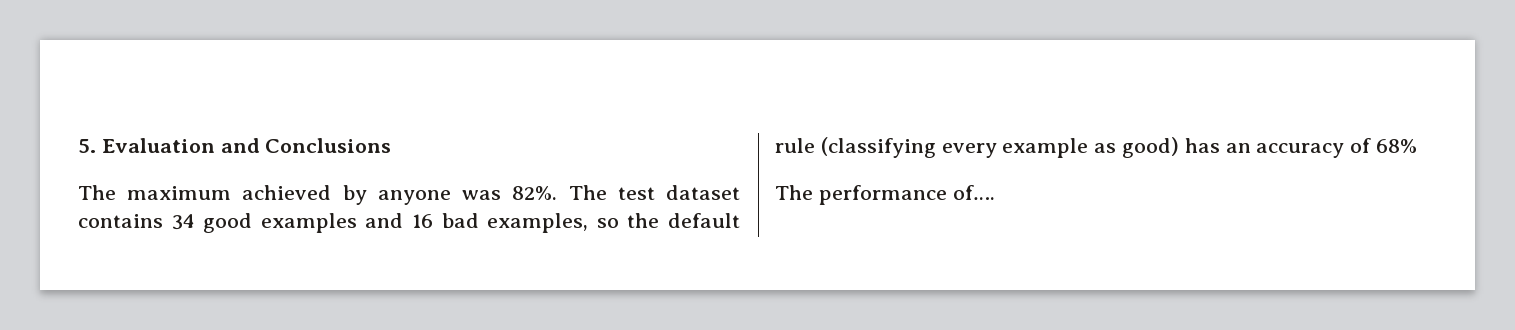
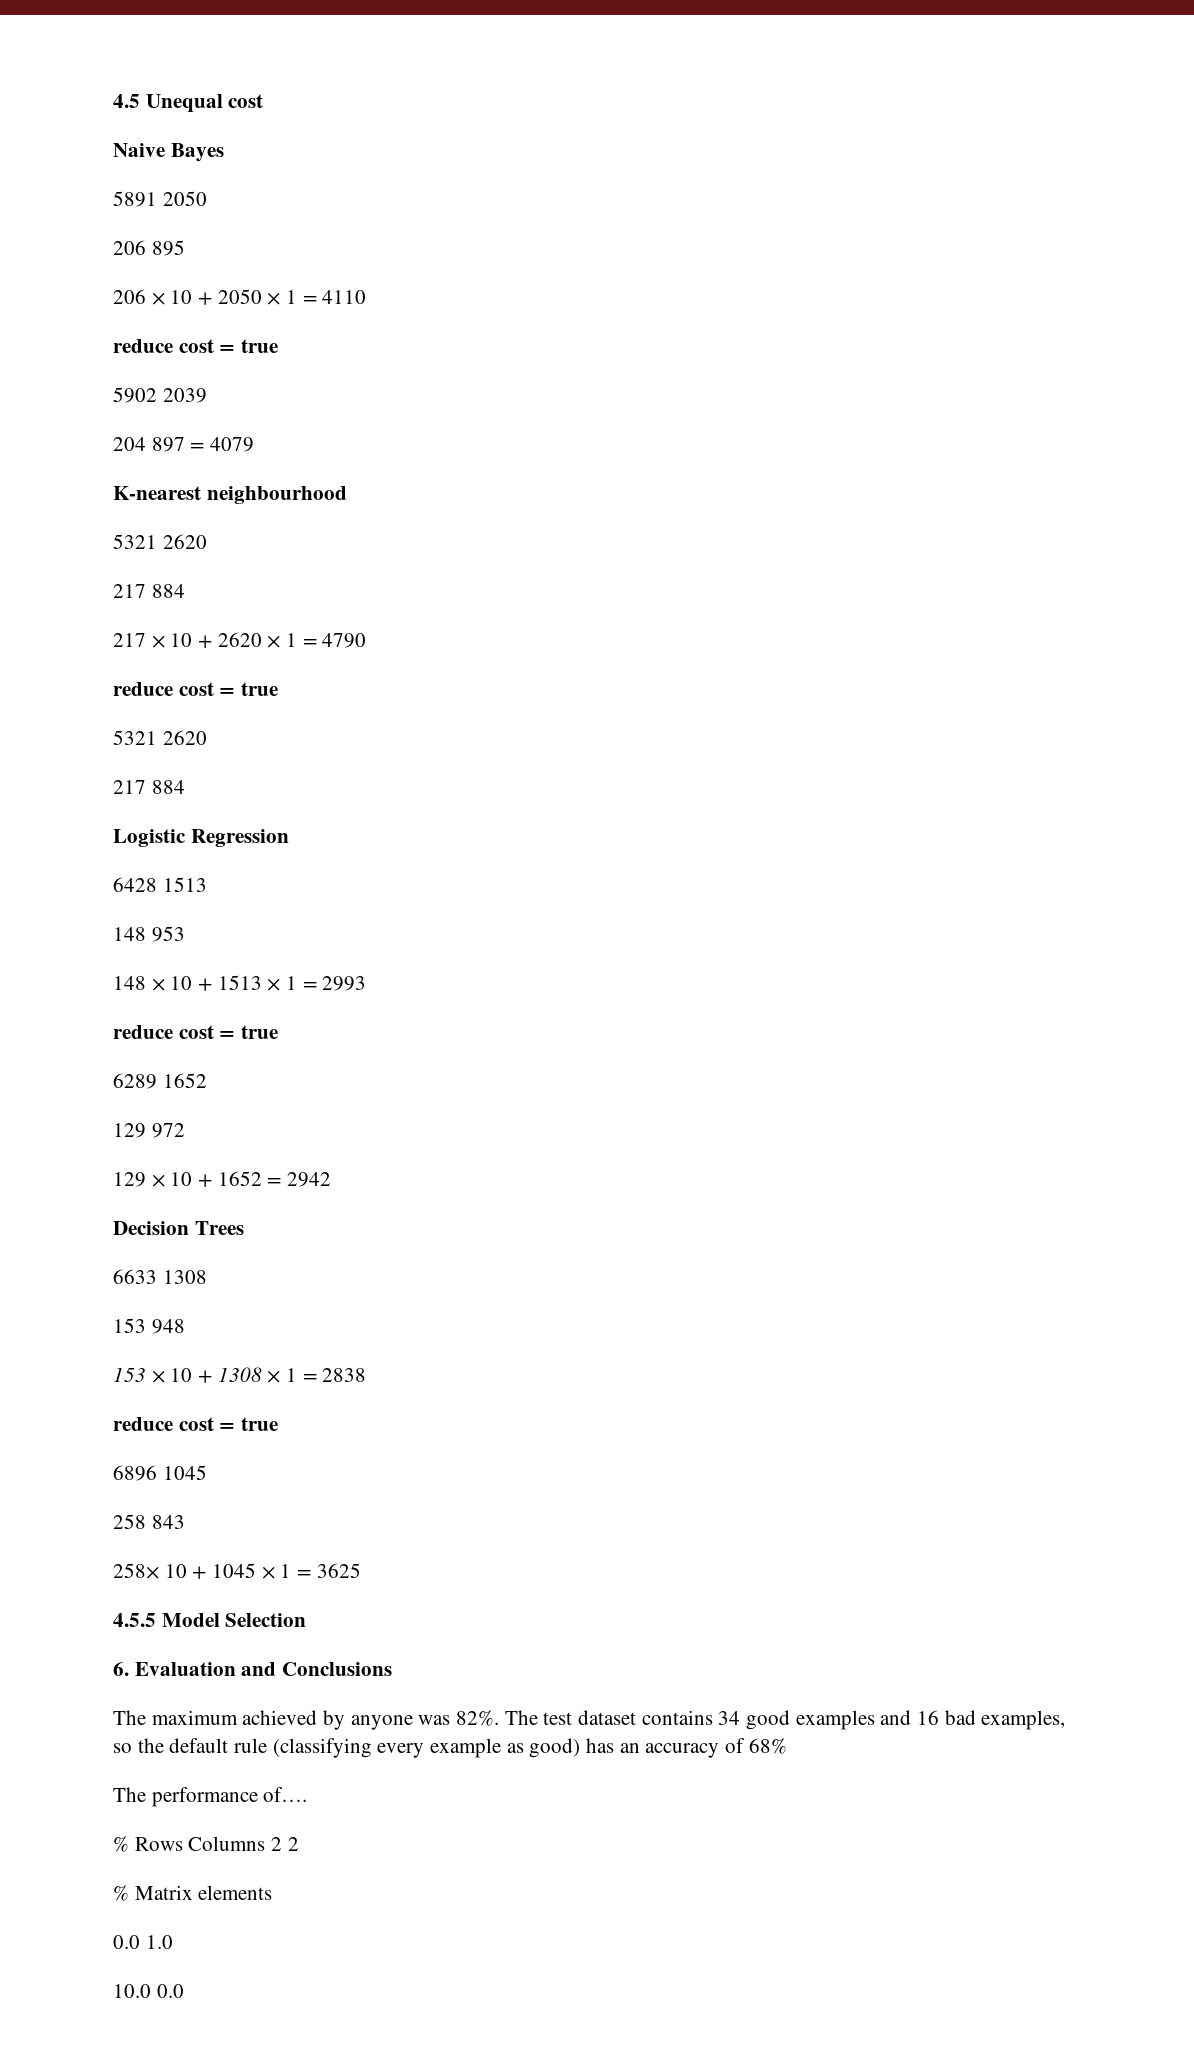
[78,139,96,153] 5. -> [113,94,264,113] [113,143,224,162] [113,191,207,207] [113,240,185,256] [113,289,367,305] [113,339,279,353] [113,387,207,403] [113,437,255,452] [113,486,347,504] [113,534,207,549] [113,584,185,598] [113,632,367,648] [113,682,279,696] [113,730,207,745] [113,780,185,794] [113,829,289,847] [113,877,207,892] [113,926,185,942] [113,975,367,991] [113,1025,279,1039] [113,1073,207,1089] [113,1123,185,1138] [113,1171,332,1187] [113,1221,244,1235] [113,1269,207,1284] [113,1318,185,1334] [113,1367,367,1383] [113,1417,279,1431] [113,1465,207,1481] [113,1514,185,1529] [113,1563,361,1579] [113,1613,307,1627] [113,1662,129,1676] 4.5 Unequal cost // Naive Bayes // 5891 2050 // 206 895 // 206 × 10 + 2050 × 1 = 4110 // reduce cost = true // 5902 2039 // 204 897 = 4079 // K-nearest neighbourhood // 5321 2620 // 217 884 // 217 × 10 + 2620 × 1 = 4790 // reduce cost = true // 5321 2620 // 217 884 // Logistic Regression // 6428 1513 // 148 953 // 148 × 10 + 1513 × 1 = 2993 // reduce cost = true // 6289 1652 // 129 972 // 129 × 10 + 1652 = 2942 // Decision Trees // 6633 1308 // 153 948 // 153 × 10 + 1308 × 1 = 2838 // reduce cost = true // 6896 1045 // 258 843 // 258× 10 + 1045 × 1 = 3625 // 4.5.5 Model Selection // 6.
(995, 192) none -> [113,1836,299,1852] [113,1885,273,1901] [113,1935,173,1949] [113,1984,184,1998] // % Rows Columns 2 2 // % Matrix elements // 0.0 1.0 // 10.0 0.0

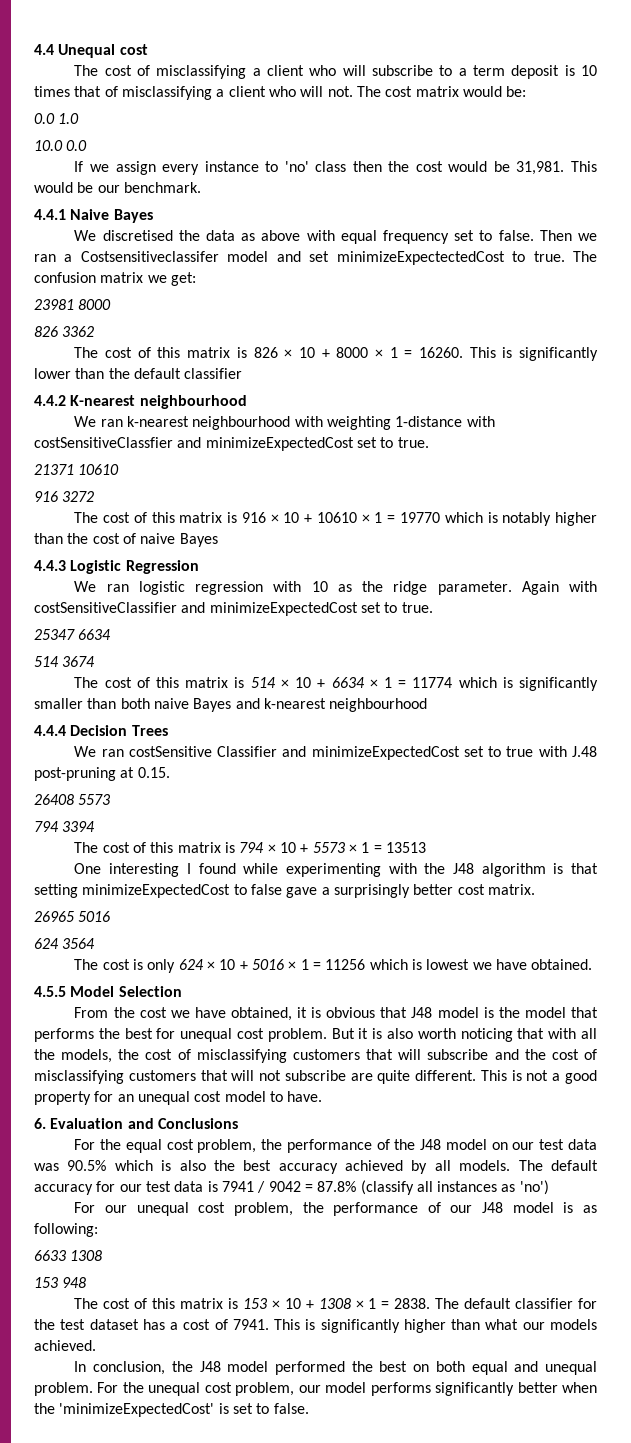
[113,94,140,108] 4.5 -> [34,44,54,55] 4.4
[113,143,224,162] [113,191,207,207] [113,240,185,256] [113,289,367,305] [113,339,279,353] [113,387,207,403] [113,437,255,452] [113,486,347,504] [113,534,207,549] [113,584,185,598] [113,632,367,648] [113,682,279,696] [113,730,207,745] [113,780,185,794] [113,829,289,847] [113,877,207,892] [113,926,185,942] [113,975,367,991] [113,1025,279,1039] [113,1073,207,1089] [113,1123,185,1138] [113,1171,332,1187] [113,1221,244,1235] [113,1269,207,1284] [113,1318,185,1334] Naive Bayes // 5891 2050 // 206 895 // 206 × 10 + 2050 × 1 = 4110 // reduce cost = true // 5902 2039 // 204 897 = 4079 // K-nearest neighbourhood // 5321 2620 // 217 884 // 217 × 10 + 2620 × 1 = 4790 // reduce cost = true // 5321 2620 // 217 884 // Logistic Regression // 6428 1513 // 148 953 // 148 × 10 + 1513 × 1 = 2993 // reduce cost = true // 6289 1652 // 129 972 // 129 × 10 + 1652 = 2942 // Decision Trees // 6633 1308 // 153 948 // -> [74,65,597,79] [34,86,527,100] [34,113,80,124] [34,140,88,151] [74,161,597,175] [34,182,201,193] [34,209,153,223] [74,230,597,244] [34,251,598,265] [34,272,196,286] [34,299,112,310] [34,326,95,337] [74,347,599,361] [34,368,243,379] [34,395,247,409] [74,416,495,430] [34,437,429,451] [34,464,120,475] [34,491,95,502] [74,512,598,526] [34,533,218,547] [34,560,199,574] [74,581,597,595] [34,602,433,616] [34,629,112,640] [34,656,96,667] [74,677,598,691] [34,698,428,712] [34,725,168,736] [74,746,598,760] [34,767,170,781] [34,794,111,805] [34,821,96,832] [74,842,426,853] [74,863,599,877] [34,884,535,898] [34,911,111,922] [34,938,96,949] [74,959,593,973] [34,986,182,997] [74,1007,599,1021] [34,1028,597,1042] [34,1049,597,1063] [34,1070,597,1084] [34,1091,323,1105] [34,1118,238,1129] [74,1139,597,1153] [34,1160,598,1174] [34,1180,549,1195] [74,1202,597,1216] [34,1223,98,1237] [34,1250,103,1261] [34,1277,87,1288] [74,1298,239,1309] The cost of misclassifying a client who will subscribe to a term deposit is 10 times that of misclassifying a client who will not. The cost matrix would be: // 0.0 1.0 // 10.0 0.0 // If we assign every instance to 'no' class then the cost would be 31,981. This would be our benchmark. // 4.4.1 Naive Bayes // We discretised the data as above with equal frequency set to false. Then we ran a Costsensitiveclassifer model and set minimizeExpectectedCost to true. The confusion matrix we get: // 23981 8000 // 826 3362 // The cost of this matrix is 826 × 10 + 8000 × 1 = 16260. This is significantly lower than the default classifier // 4.4.2 K-nearest neighbourhood // We ran k-nearest neighbourhood with weighting 1-distance with costSensitiveClassfier and minimizeExpectedCost set to true. // 21371 10610 // 916 3272 // The cost of this matrix is 916 × 10 + 10610 × 1 = 19770 which is notably higher than the cost of naive Bayes // 4.4.3 Logistic Regression // We ran logistic regression with 10 as the ridge parameter. Again with costSensitiveClassifier and minimizeExpectedCost set to true. // 25347 6634 // 514 3674 // The cost of this matrix is 514 × 10 + 6634 × 1 = 11774 which is significantly smaller than both naive Bayes and k-nearest neighbourhood // 4.4.4 Decision Trees // We ran costSensitive Classifier and minimizeExpectedCost set to true with J.48 post-pruning at 0.15. // 26408 5573 // 794 3394 // The cost of this matrix is 794 × 10 + 5573 × 1 = 13513 // One interesting I found while experimenting with the J48 algorithm is that setting minimizeExpectedCost to false gave a surprisingly better cost matrix. // 26965 5016 // 624 3564 // The cost is only 624 × 10 + 5016 × 1 = 11256 which is lowest we have obtained. // 4.5.5 Model Selection // From the cost we have obtained, it is obvious that J48 model is the model that performs the best for unequal cost problem. But it is also worth noticing that with all the models, the cost of misclassifying customers that will subscribe and the cost of misclassifying customers that will not subscribe are quite different. This is not a good property for an unequal cost model to have. // 6. Evaluation and Conclusions // For the equal cost problem, the performance of the J48 model on our test data was 90.5% which is also the best accuracy achieved by all models. The default accuracy for our test data is 7941 / 9042 = 87.8% (classify all instances as 'no') // For our unequal cost problem, the performance of our J48 model is as following: // 6633 1308 // 153 948 // The cost of this matrix is
[322,1368,367,1382] [113,1417,279,1431] [113,1465,207,1481] [113,1514,185,1529] [113,1563,361,1579] [113,1613,307,1627] [113,1662,393,1676] [113,1710,1066,1730] [113,1738,787,1758] [113,1787,308,1807] [113,1836,299,1852] [113,1885,273,1901] [113,1935,173,1949] [113,1984,184,1998] 2838 // reduce cost = true // 6896 1045 // 258 843 // 258× 10 + 1045 × 1 = 3625 // 4.5.5 Model Selection // 6. Evaluation and Conclusions // The maximum achieved by anyone was 82%. The test dataset contains 34 good examples and 16 bad examples, so the default rule (classifying every example as good) has an accuracy of 68% // The performance of…. // % Rows Columns 2 2 // % Matrix elements // 0.0 1.0 // 10.0 0.0 -> [394,1298,598,1309] [34,1319,597,1333] [34,1340,96,1351] [74,1361,597,1375] [34,1382,597,1396] [34,1403,309,1417] 2838. The default classifier for the test dataset has a cost of 7941. This is significantly higher than what our models achieved. // In conclusion, the J48 model performed the best on both equal and unequal problem. For the unequal cost problem, our model performs significantly better when the 'minimizeExpectedCost' is set to false.

